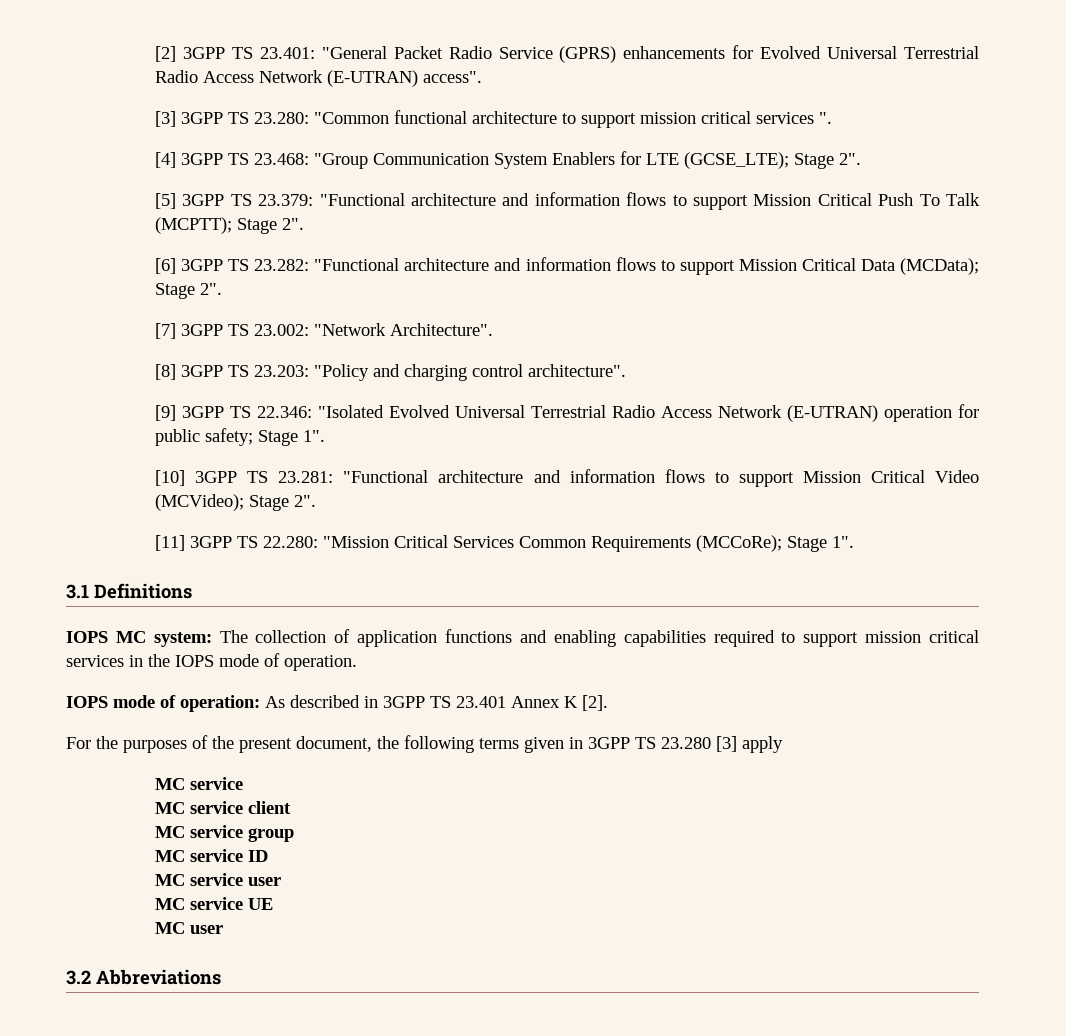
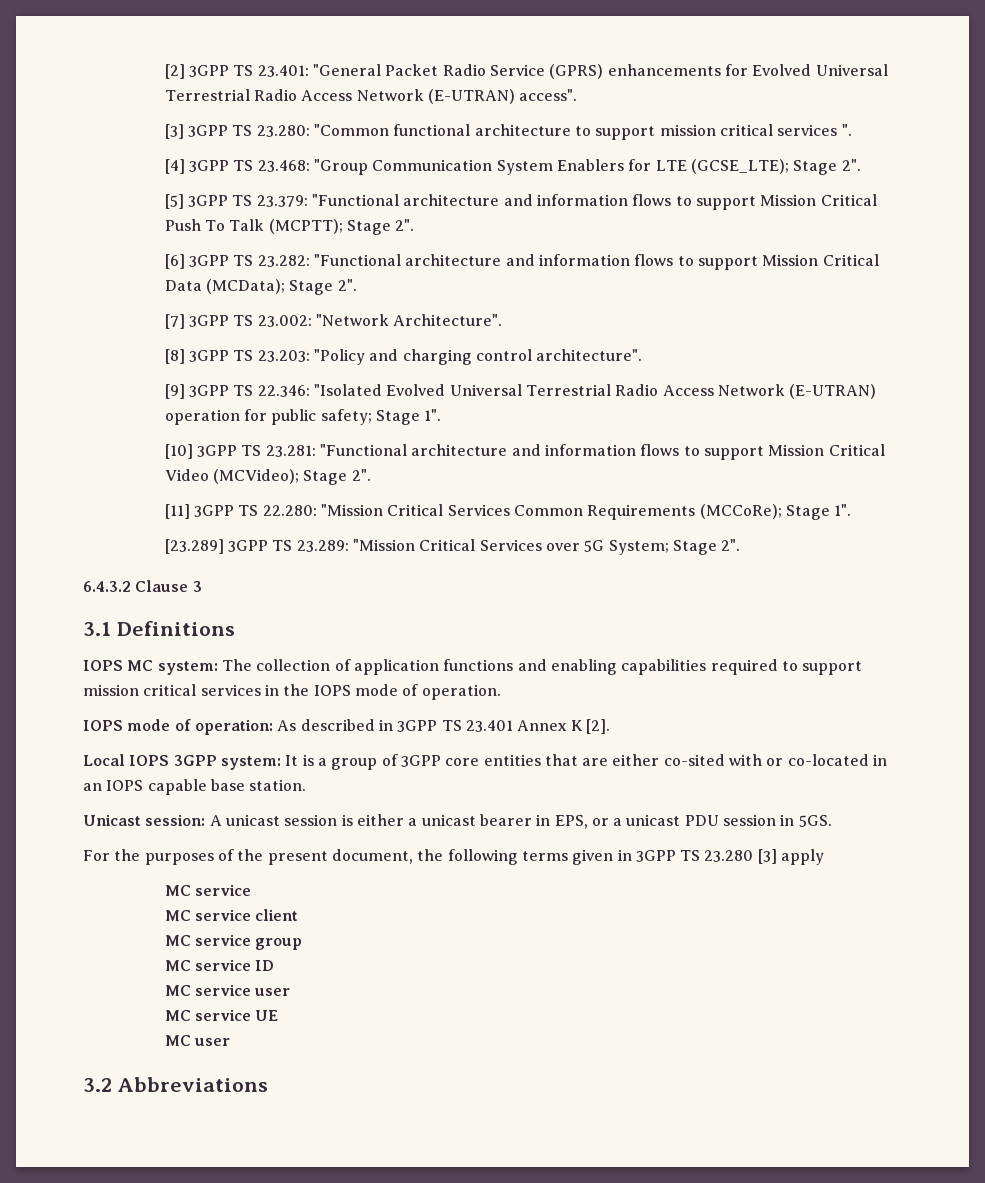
(855, 542) none -> [164,539,741,555] [83,580,202,592] // [23.289] 3GPP TS 23.289: "Mission Critical Services over 5G System; Stage 2". // 6.4.3.2 Clause 3
(608, 703) none -> [83,754,888,770] [83,779,307,795] [83,814,832,829] // Local IOPS 3GPP system: It is a group of 3GPP core entities that are either co-sited with or co-located in an IOPS capable base station. // Unicast session: A unicast session is either a unicast bearer in EPS, or a unicast PDU session in 5GS.

